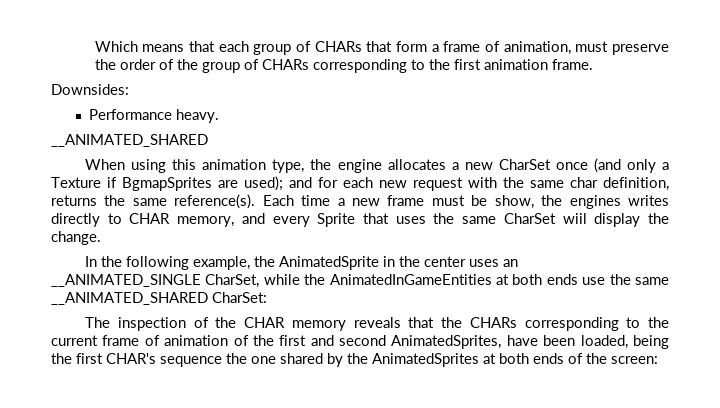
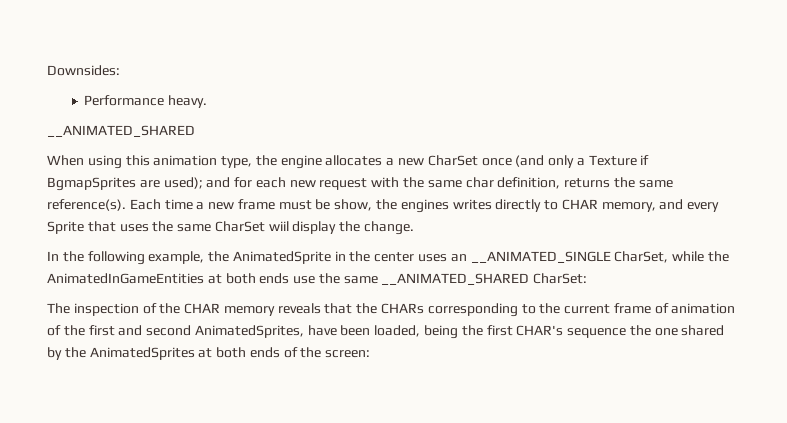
[94,41,669,55] [94,59,593,73] Which means that each group of CHARs that form a frame of animation, must preserve the order of the group of CHARs corresponding to the first animation frame. // -> (47, 70) none

